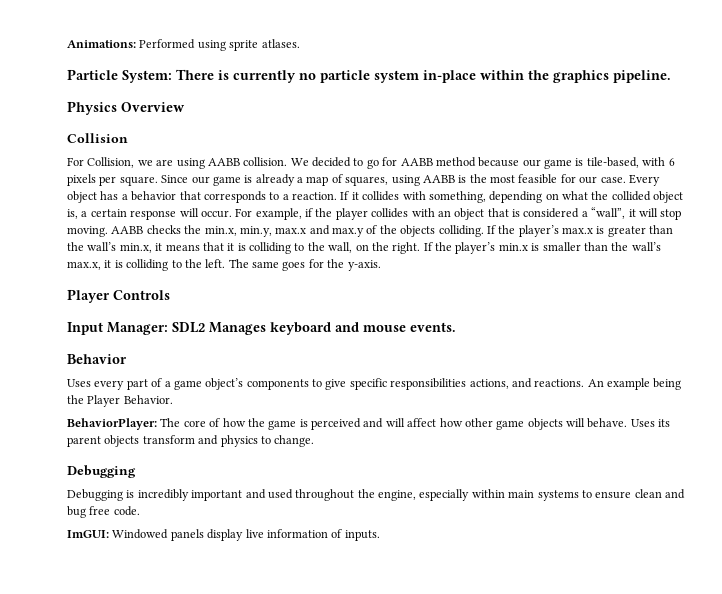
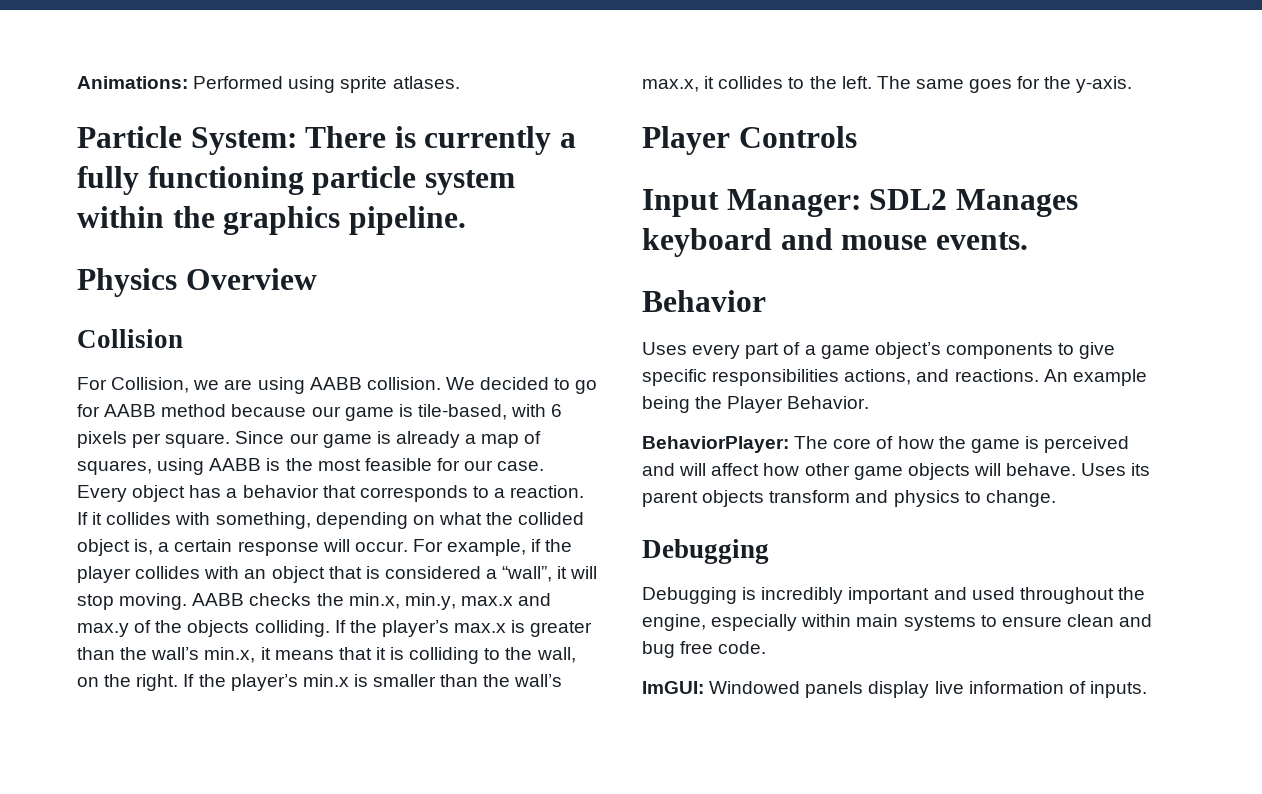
[299,73,316,80] no -> [559,133,576,148] [77,166,304,195] a fully functioning
[423,70,476,83] in-place -> (515, 182) none
[114,259,169,271] is colliding -> [718,76,784,89] collides

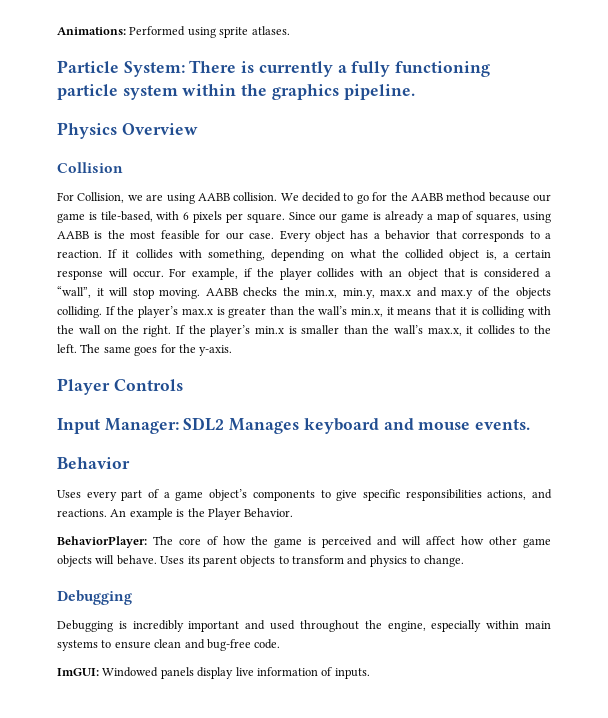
(100, 410) none -> [390,192,408,201] the
[484,647,576,663] to the wall, -> [527,306,551,315] [57,325,101,334] with the wall
[642,396,690,413] being -> [176,509,185,517] is
(765, 498) none -> [278,556,289,564] to
[642,641,714,658] bug free -> [206,639,251,651] bug-free

